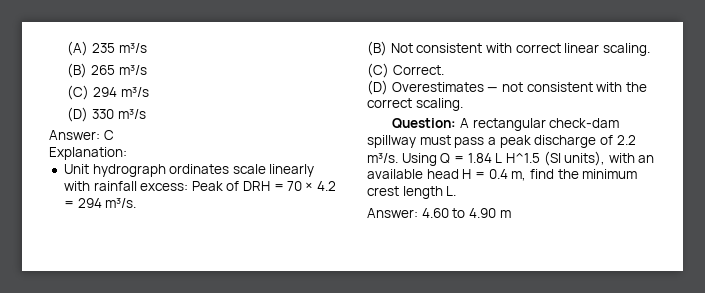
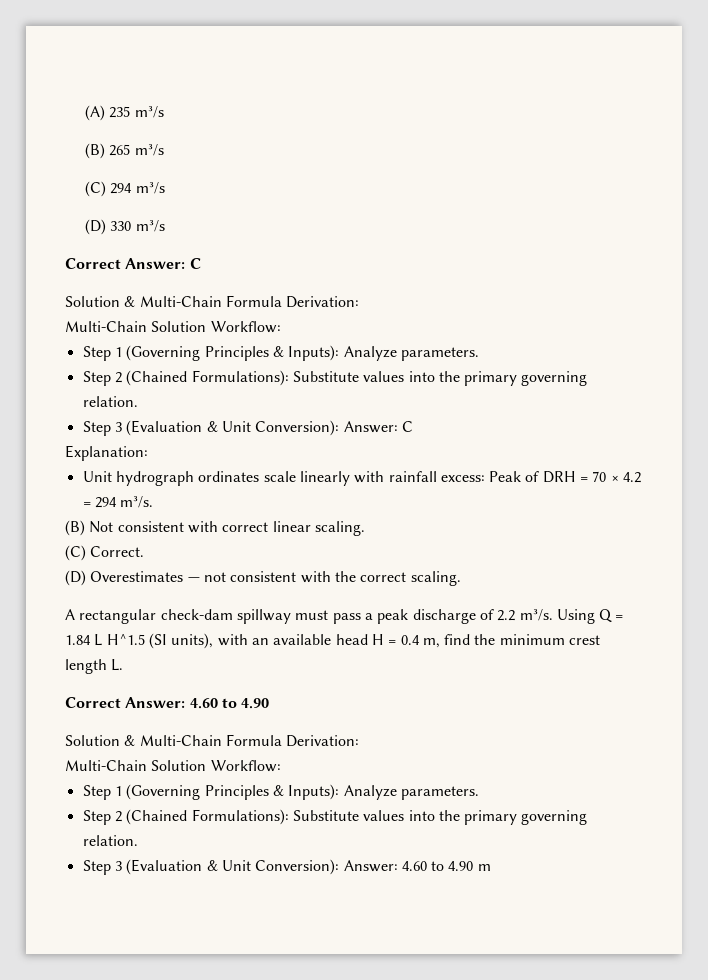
(146, 114) none -> [65,258,201,269] [65,295,360,308] [65,321,281,333] [82,345,479,361] [82,370,588,386] [82,396,138,407] [82,420,340,436] Correct Answer: C // Solution & Multi-Chain Formula Derivation: // Multi-Chain Solution Workflow: // Step 1 (Governing Principles & Inputs): Analyze parameters. // Step 2 (Chained Formulations): Substitute values into the primary governing relation. // Step 3 (Evaluation & Unit Conversion):
[392,118,457,129] Question: -> (461, 578) none
(457, 191) none -> [65,697,270,709] [65,734,360,747] [65,760,281,772] [82,784,479,800] [82,809,588,825] [82,835,138,846] [82,859,340,875] Correct Answer: 4.60 to 4.90 // Solution & Multi-Chain Formula Derivation: // Multi-Chain Solution Workflow: // Step 1 (Governing Principles & Inputs): Analyze parameters. // Step 2 (Chained Formulations): Substitute values into the primary governing relation. // Step 3 (Evaluation & Unit Conversion):

